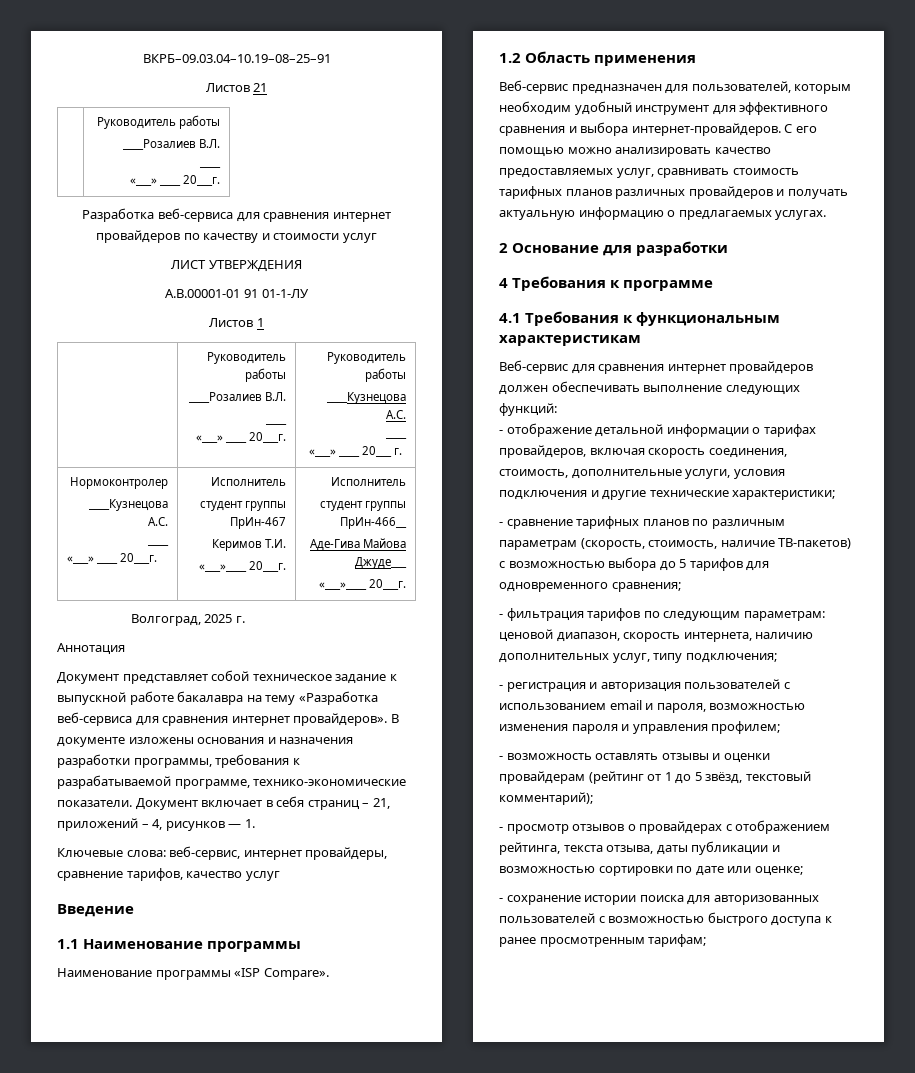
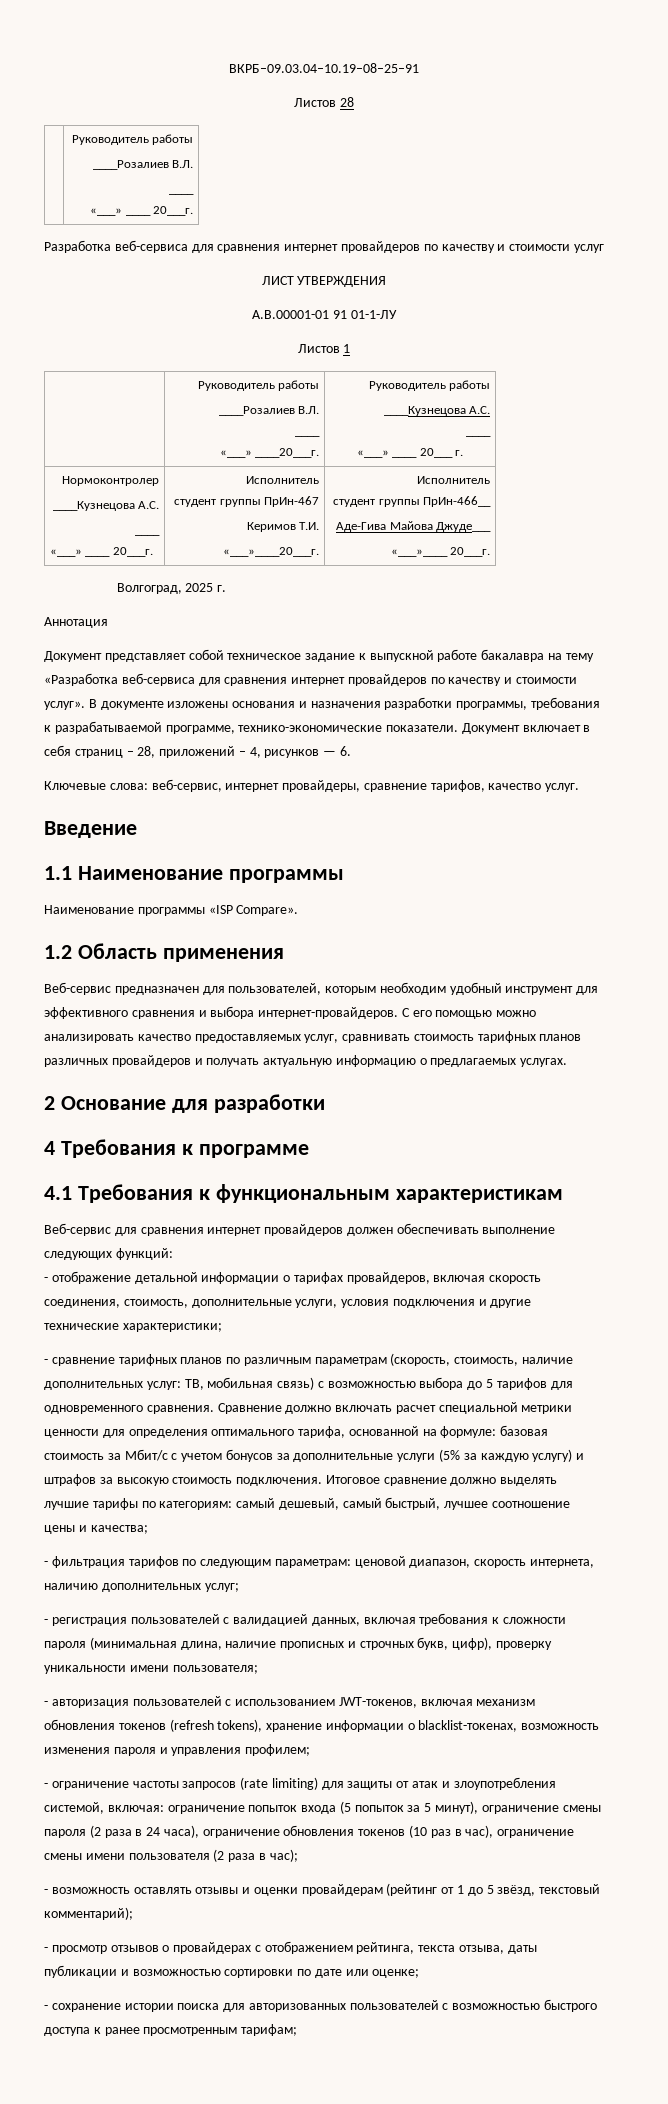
[253,83,268,92] 21 -> [339,97,354,107] 28
[224,432,286,443] ____ 20___г. -> [254,448,319,458] ____20___г.
[198,561,286,572] «___»____ 20___г. -> [222,547,319,557] «___»____20___г.
[293,713,388,726] провайдеров». -> [347,674,578,686] [44,701,85,710] провайдеров по качеству и стоимости услуг».
[372,798,390,809] 21, -> [137,746,156,758] 28,
[244,819,255,828] 1. -> [340,746,352,756] 6.
[245,871,280,881] услуг -> [545,783,580,792] услуг.
[778,538,852,549] ТВ-пакетов) -> [44,1377,315,1390] дополнительных услуг: ТВ, мобильная связь)
[611,582,681,592] сравнения; -> [146,1402,573,1414] [44,1425,549,1438] [44,1449,585,1462] [44,1474,558,1486] [44,1497,571,1510] [44,1525,148,1534] сравнения. Сравнение должно включать расчет специальной метрики ценности для определения оптимального тарифа, основанной на формуле: базовая стоимость за Мбит/с с учетом бонусов за дополнительные услуги (5% за каждую услугу) и штрафов за высокую стоимость подключения. Итоговое сравнение должно выделять лучшие тарифы по категориям: самый дешевый, самый быстрый, лучшее соотношение цены и качества;
[612,653,777,663] услуг, типу подключения; -> [204,1583,239,1592] услуг;
[589,679,790,692] [499,700,806,713] и авторизация пользователей с использованием email и пароля, возможностью -> [130,1613,567,1626] [44,1637,553,1650] [44,1665,258,1674] [44,1696,536,1708] [44,1719,600,1732] пользователей с валидацией данных, включая требования к сложности пароля (минимальная длина, наличие прописных и строчных букв, цифр), проверку уникальности имени пользователя; // - авторизация пользователей с использованием JWT-токенов, включая механизм обновления токенов (refresh tokens), хранение информации о blacklist-токенах, возможность
(781, 727) none -> [44,1777,556,1790] [44,1801,601,1814] [44,1825,575,1838] [44,1849,298,1862] // - ограничение частоты запросов (rate limiting) для защиты от атак и злоупотребления системой, включая: ограничение попыток входа (5 попыток за 5 минут), ограничение смены пароля (2 раза в 24 часа), ограничение обновления токенов (10 раз в час), ограничение смены имени пользователя (2 раза в час);

